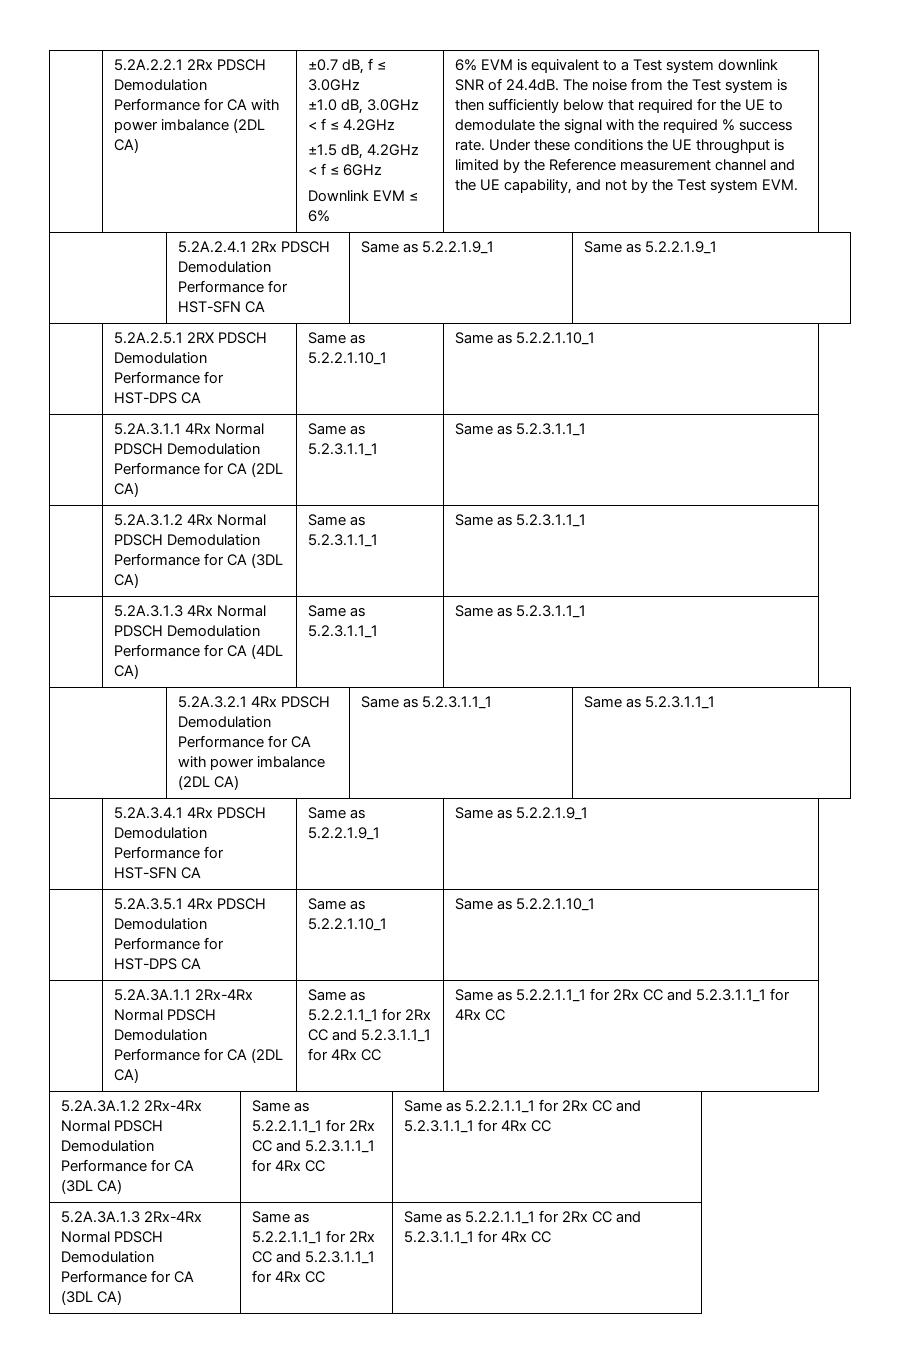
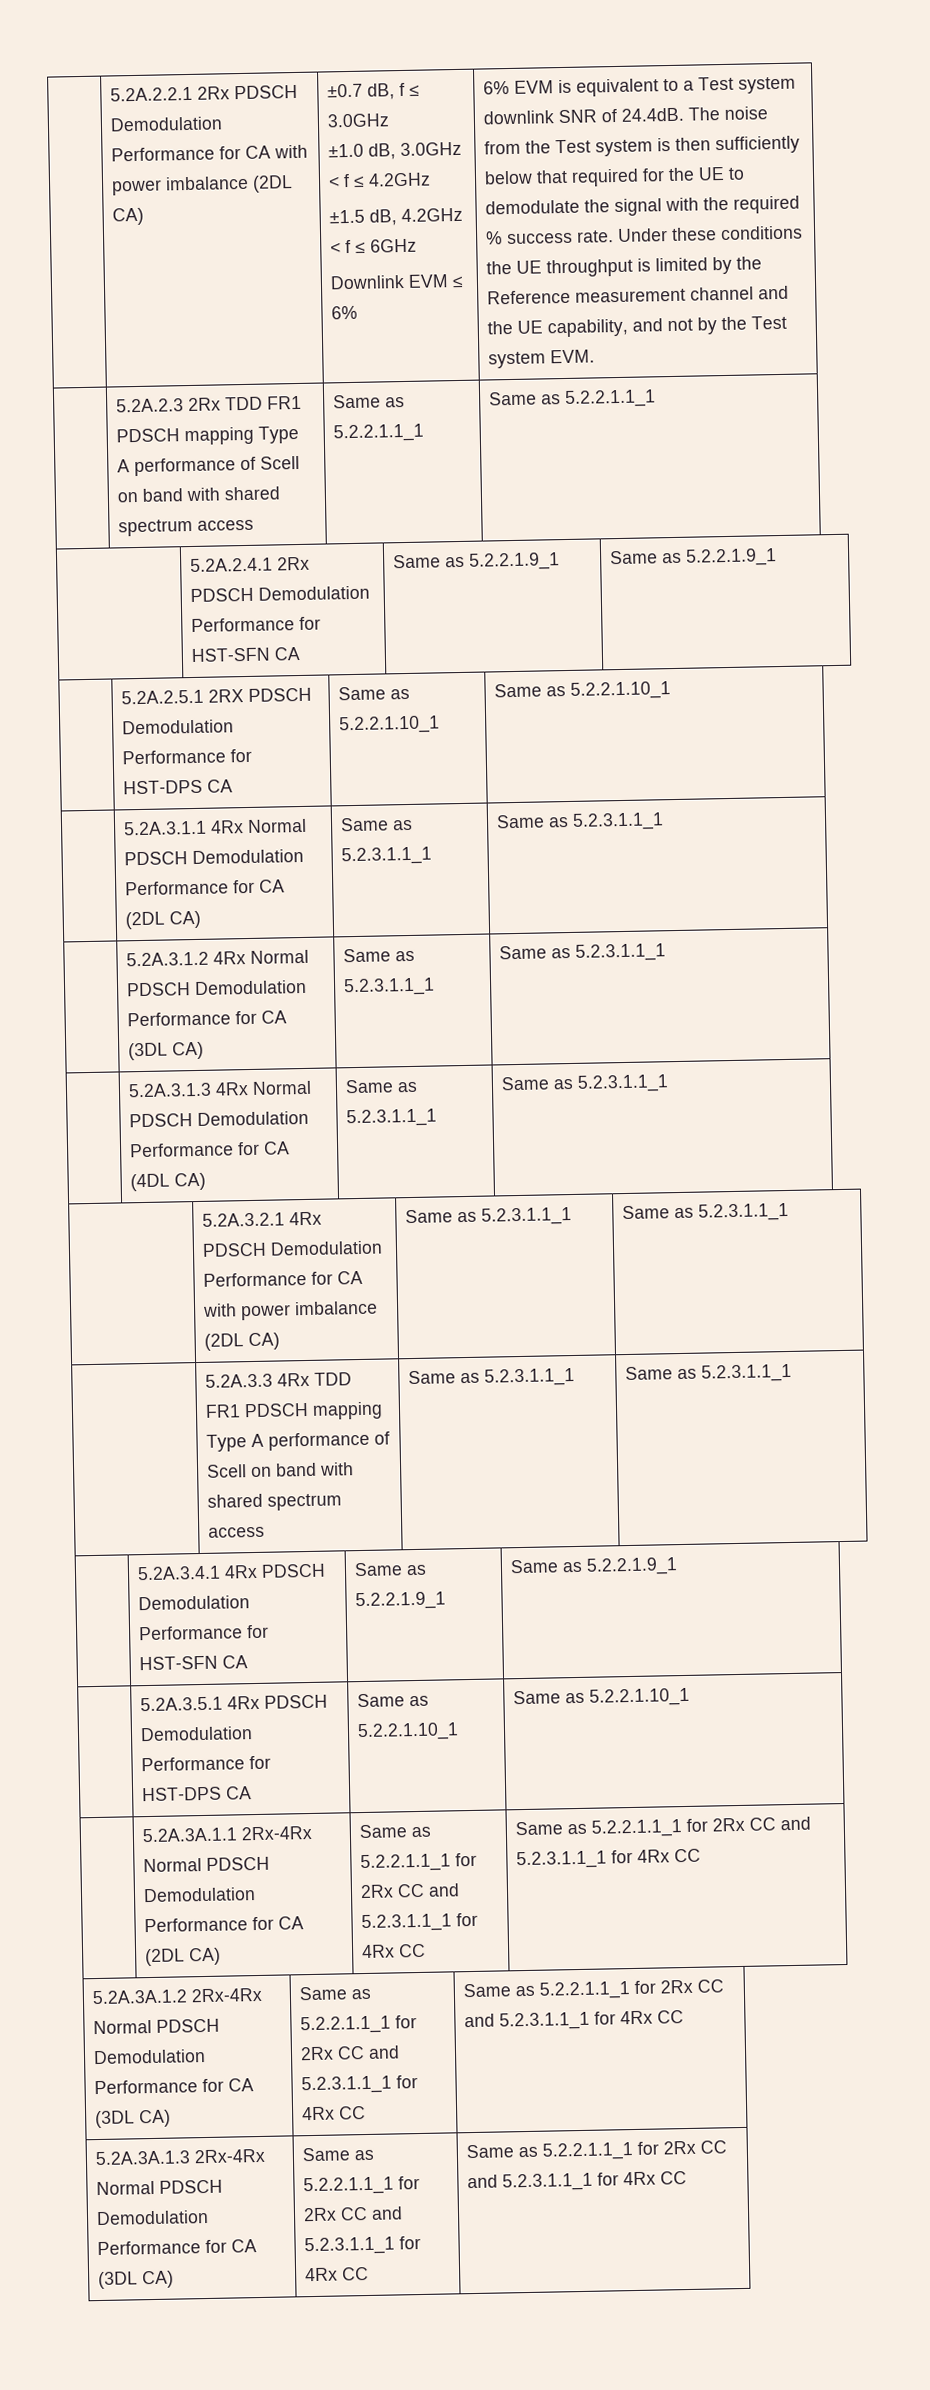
(799, 185) none -> [115,395,302,413] [115,425,299,446] [116,455,300,477] [116,486,280,503] [117,518,254,537] [332,394,405,409] [332,423,424,443] [488,389,656,409] // | 5.2A.2.3 2Rx TDD FR1 PDSCH mapping Type A performance of Scell on band with shared spectrum access | Same as 5.2.2.1.1_1 | Same as 5.2.2.1.1_1
(716, 702) none -> [204,1372,352,1388] [204,1401,383,1420] [205,1431,390,1452] [205,1462,354,1478] [206,1493,342,1511] [207,1526,265,1538] [407,1367,575,1387] [624,1363,792,1383] // | 5.2A.3.3 4Rx TDD FR1 PDSCH mapping Type A performance of Scell on band with shared spectrum access | Same as 5.2.3.1.1_1 | Same as 5.2.3.1.1_1

